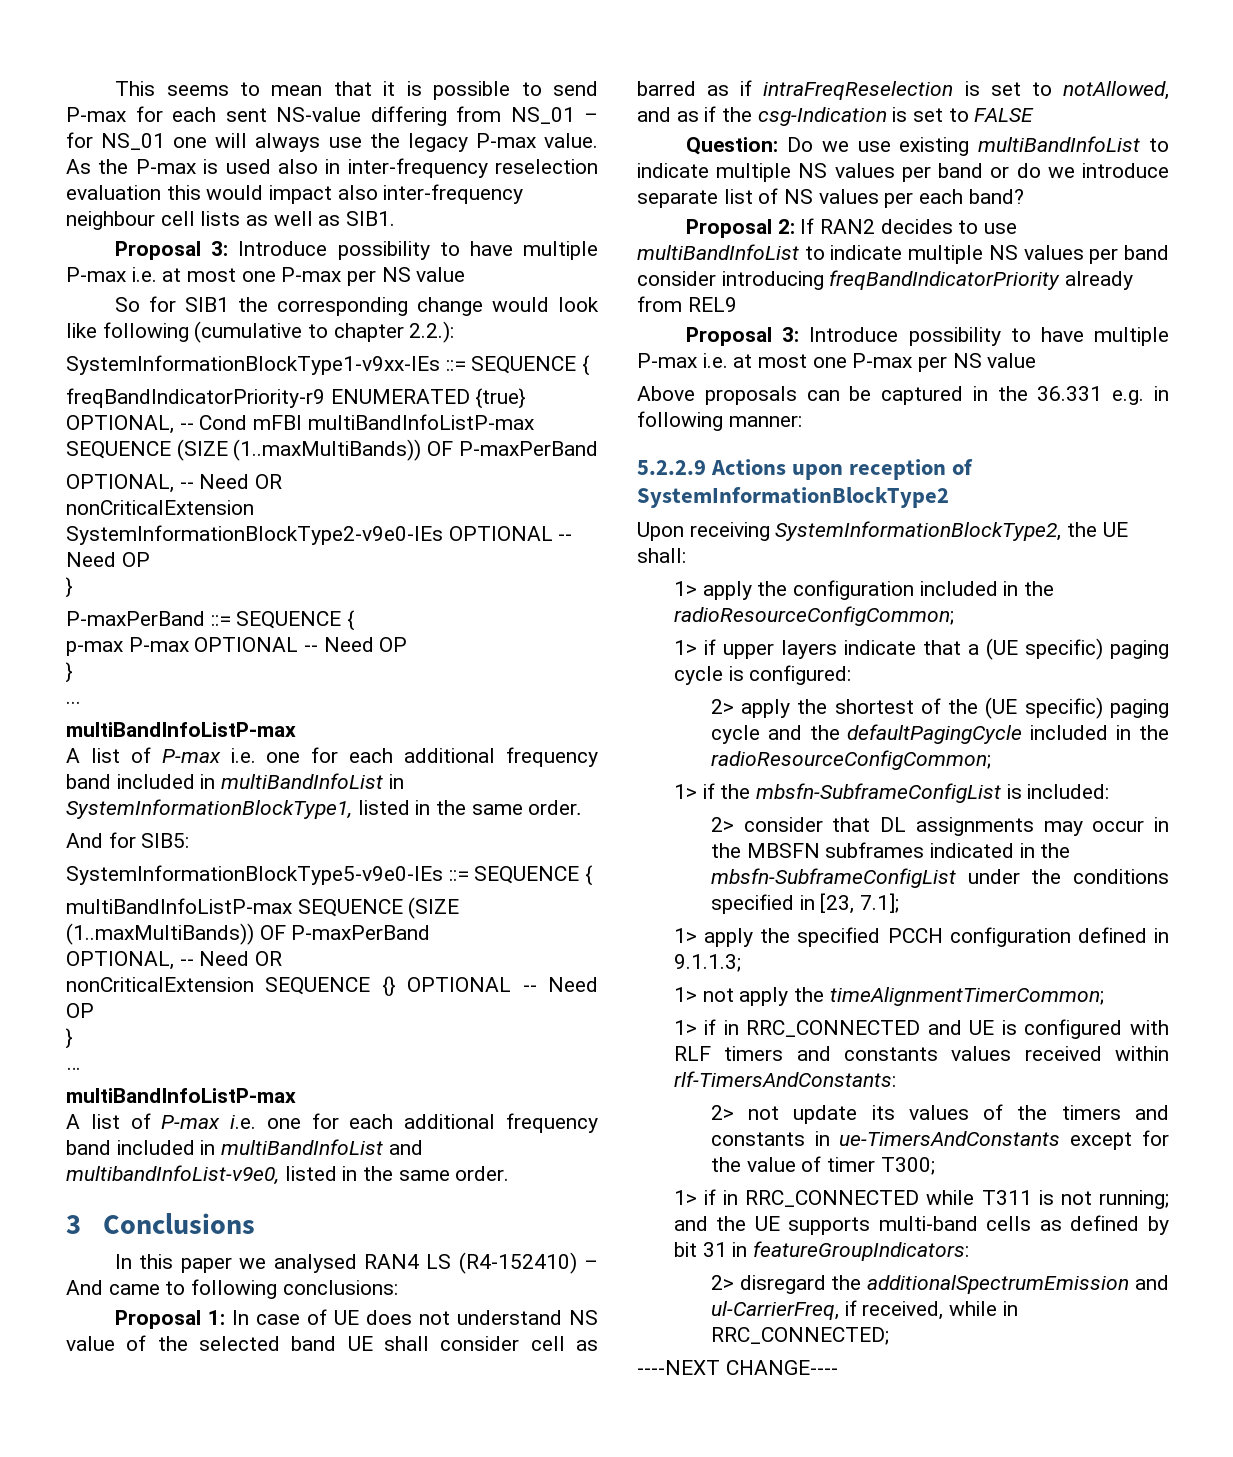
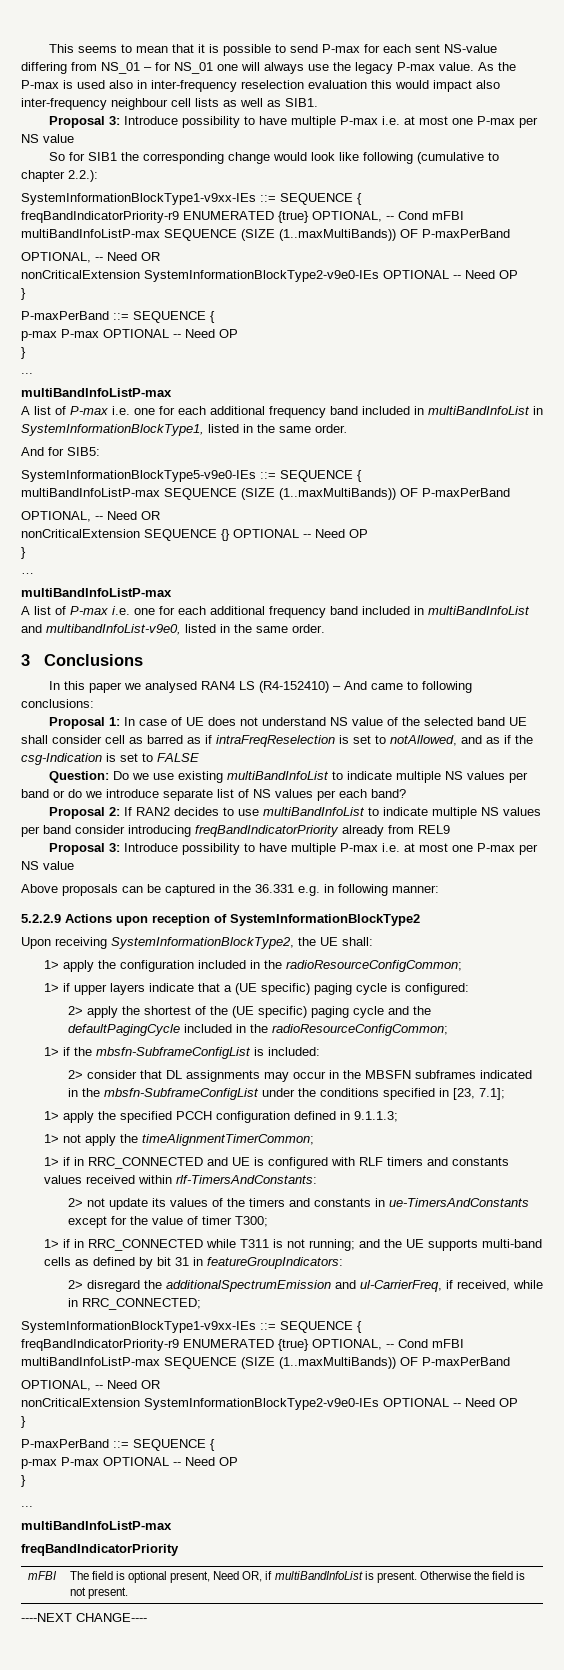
(889, 1336) none -> [21,1321,362,1333] [21,1339,464,1351] [21,1357,510,1369] [21,1380,160,1391] [21,1398,518,1410] [21,1416,26,1428] [21,1439,215,1451] [21,1457,238,1469] [21,1475,26,1487] [21,1506,33,1507] [21,1521,172,1530] [21,1544,179,1556] [27,1571,57,1580] [69,1571,526,1583] [69,1587,128,1599] // SystemInformationBlockType1-v9xx-IEs ::= SEQUENCE { // freqBandIndicatorPriority-r9 ENUMERATED {true} OPTIONAL, -- Cond mFBI multiBandInfoListP-max SEQUENCE (SIZE (1..maxMultiBands)) OF P-maxPerBand // OPTIONAL, -- Need OR // nonCriticalExtension SystemInformationBlockType2-v9e0-IEs OPTIONAL -- Need OP // } // P-maxPerBand ::= SEQUENCE { // p-max P-max OPTIONAL -- Need OP // } // ... // multiBandInfoListP-max // freqBandIndicatorPriority // mFBI | The field is optional present, Need OR, if multiBandInfoList is present. Otherwise the field is not present.

